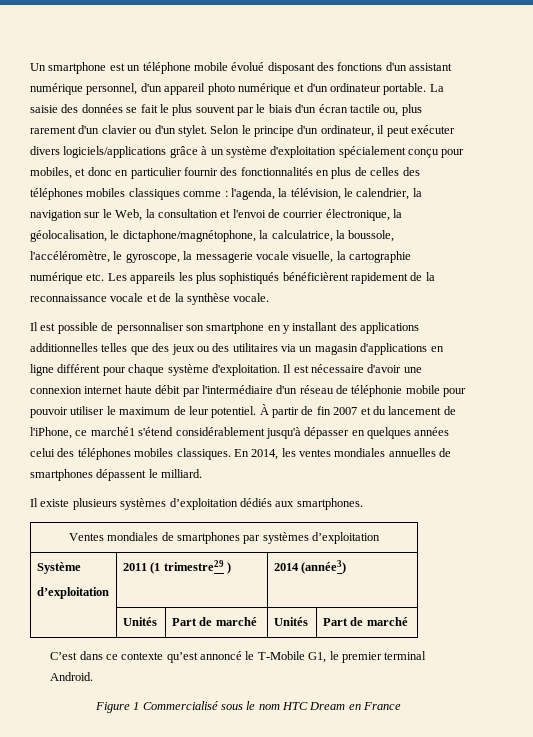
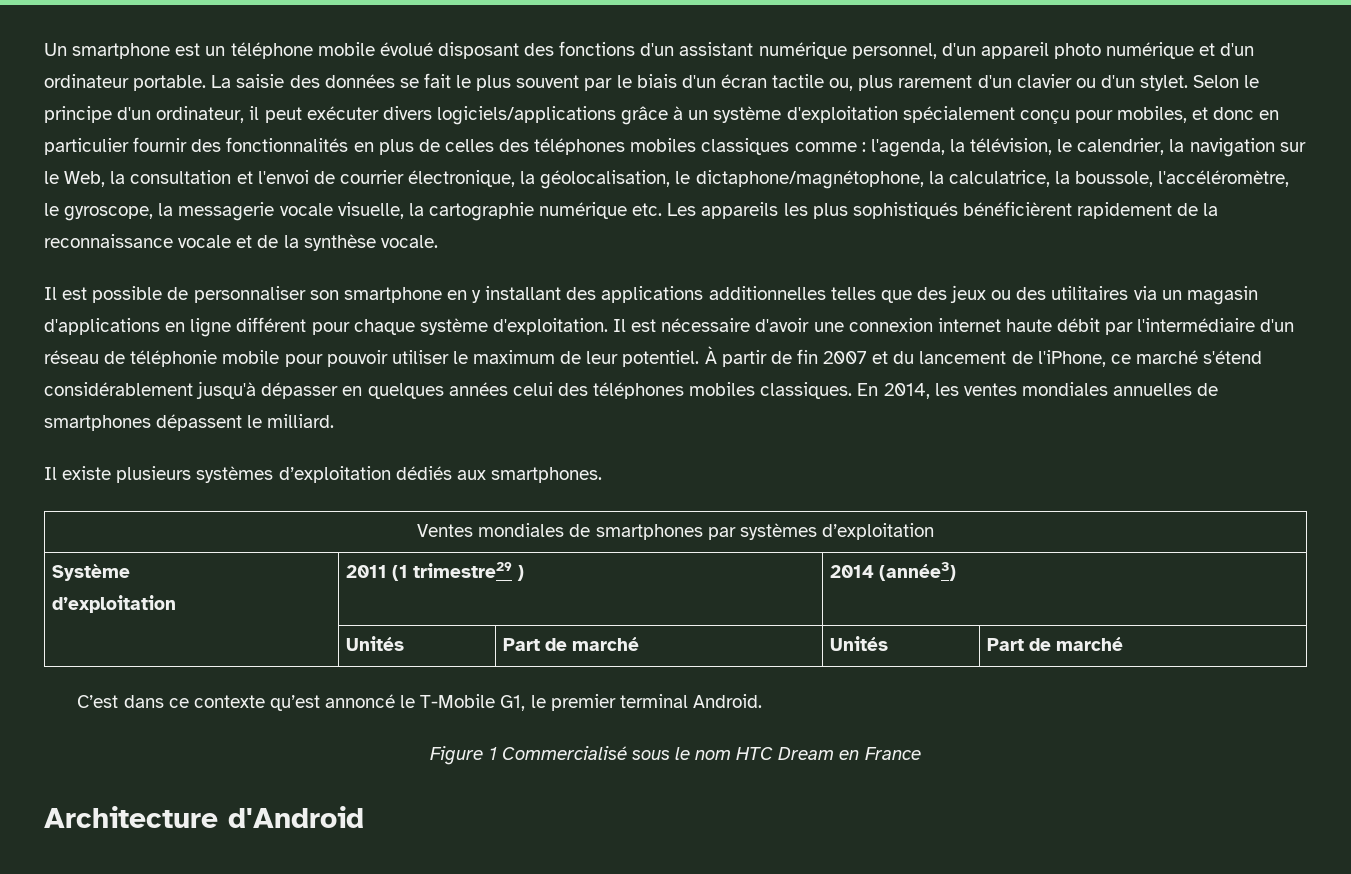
[90,427,135,436] marché1 -> [1135,350,1198,364] marché
(402, 706) none -> [44,806,364,828] // Architecture d'Android

